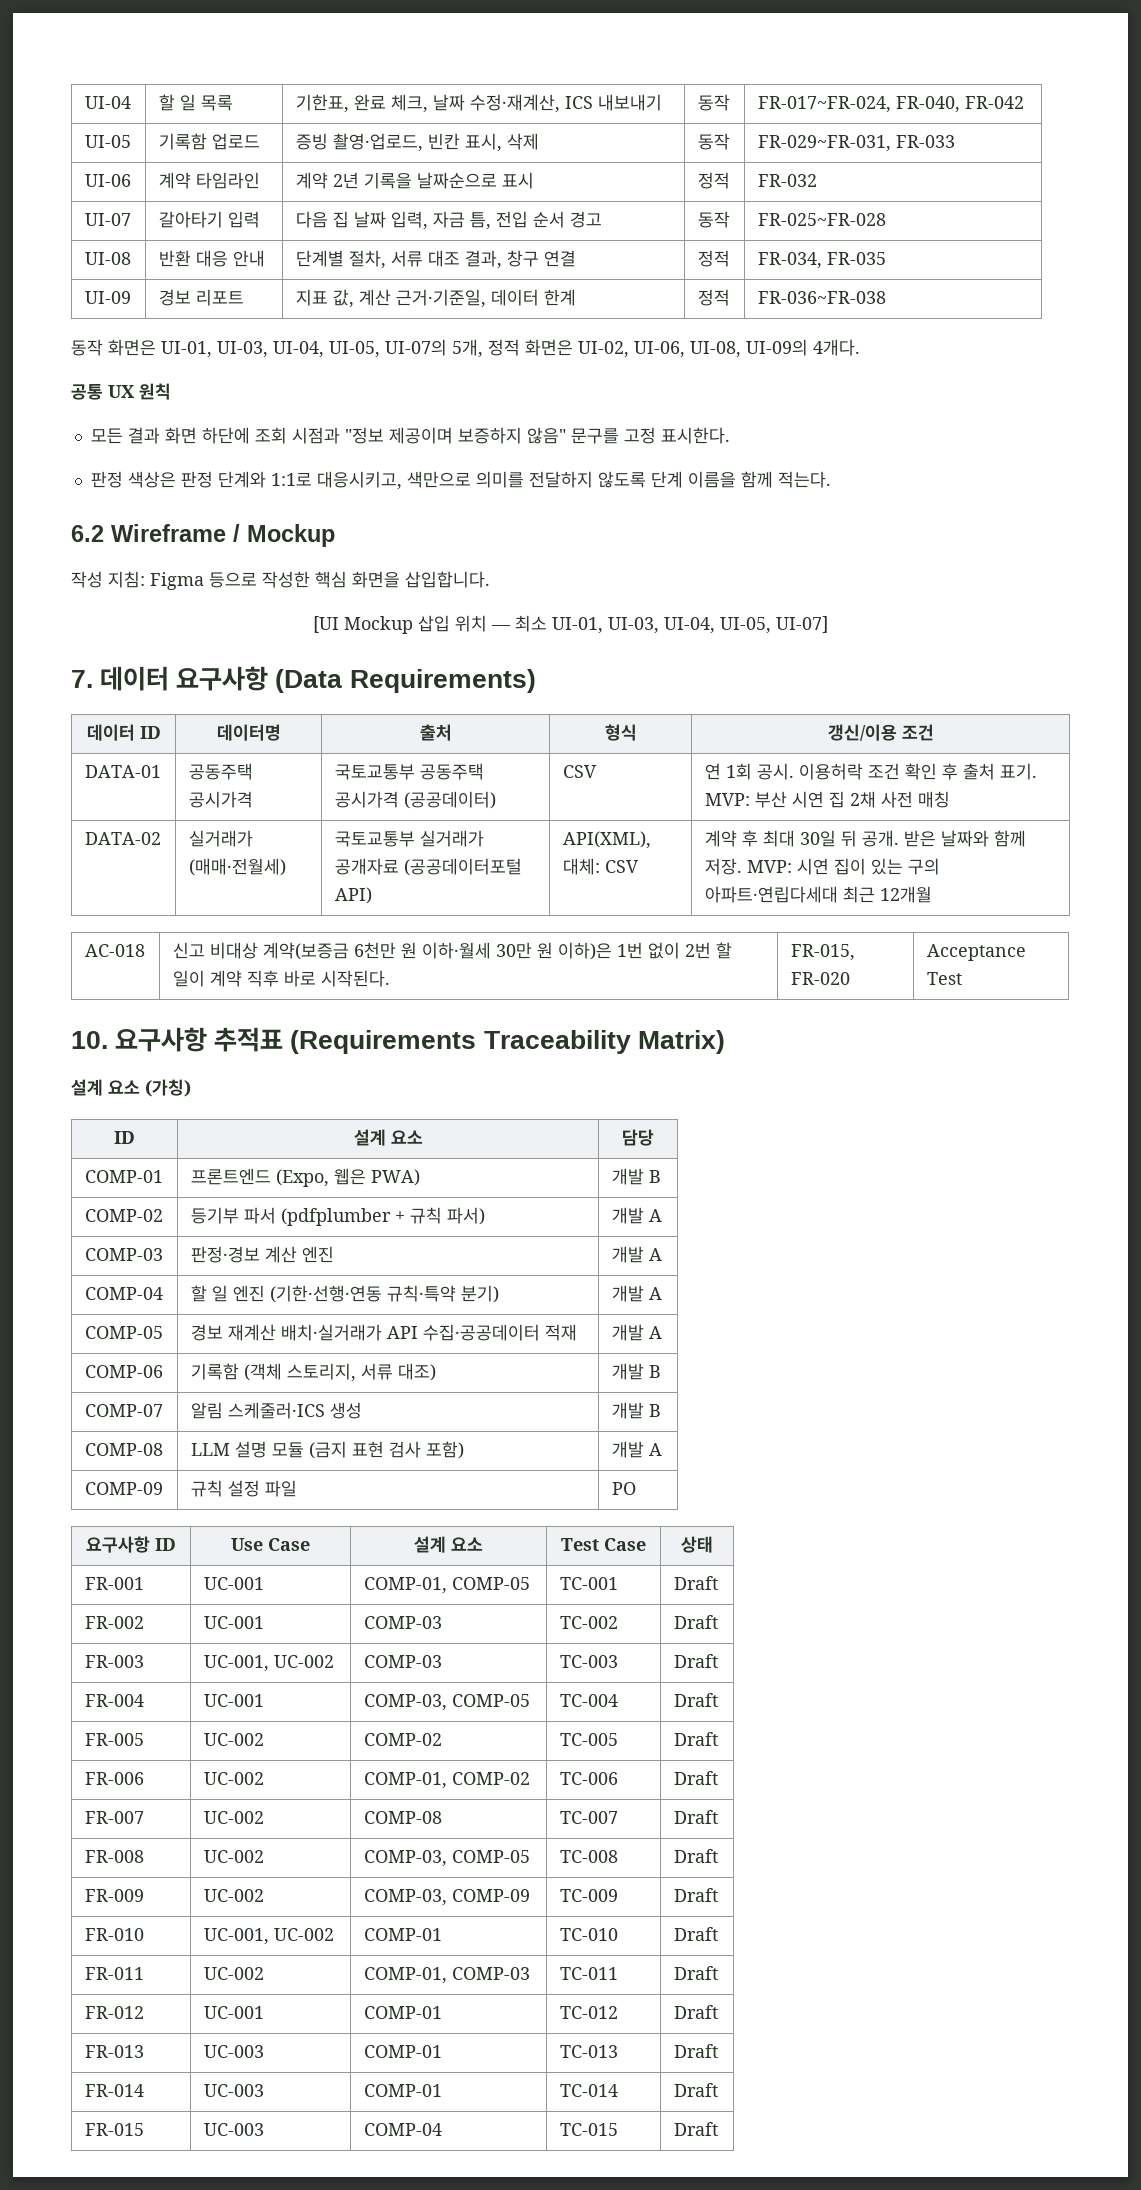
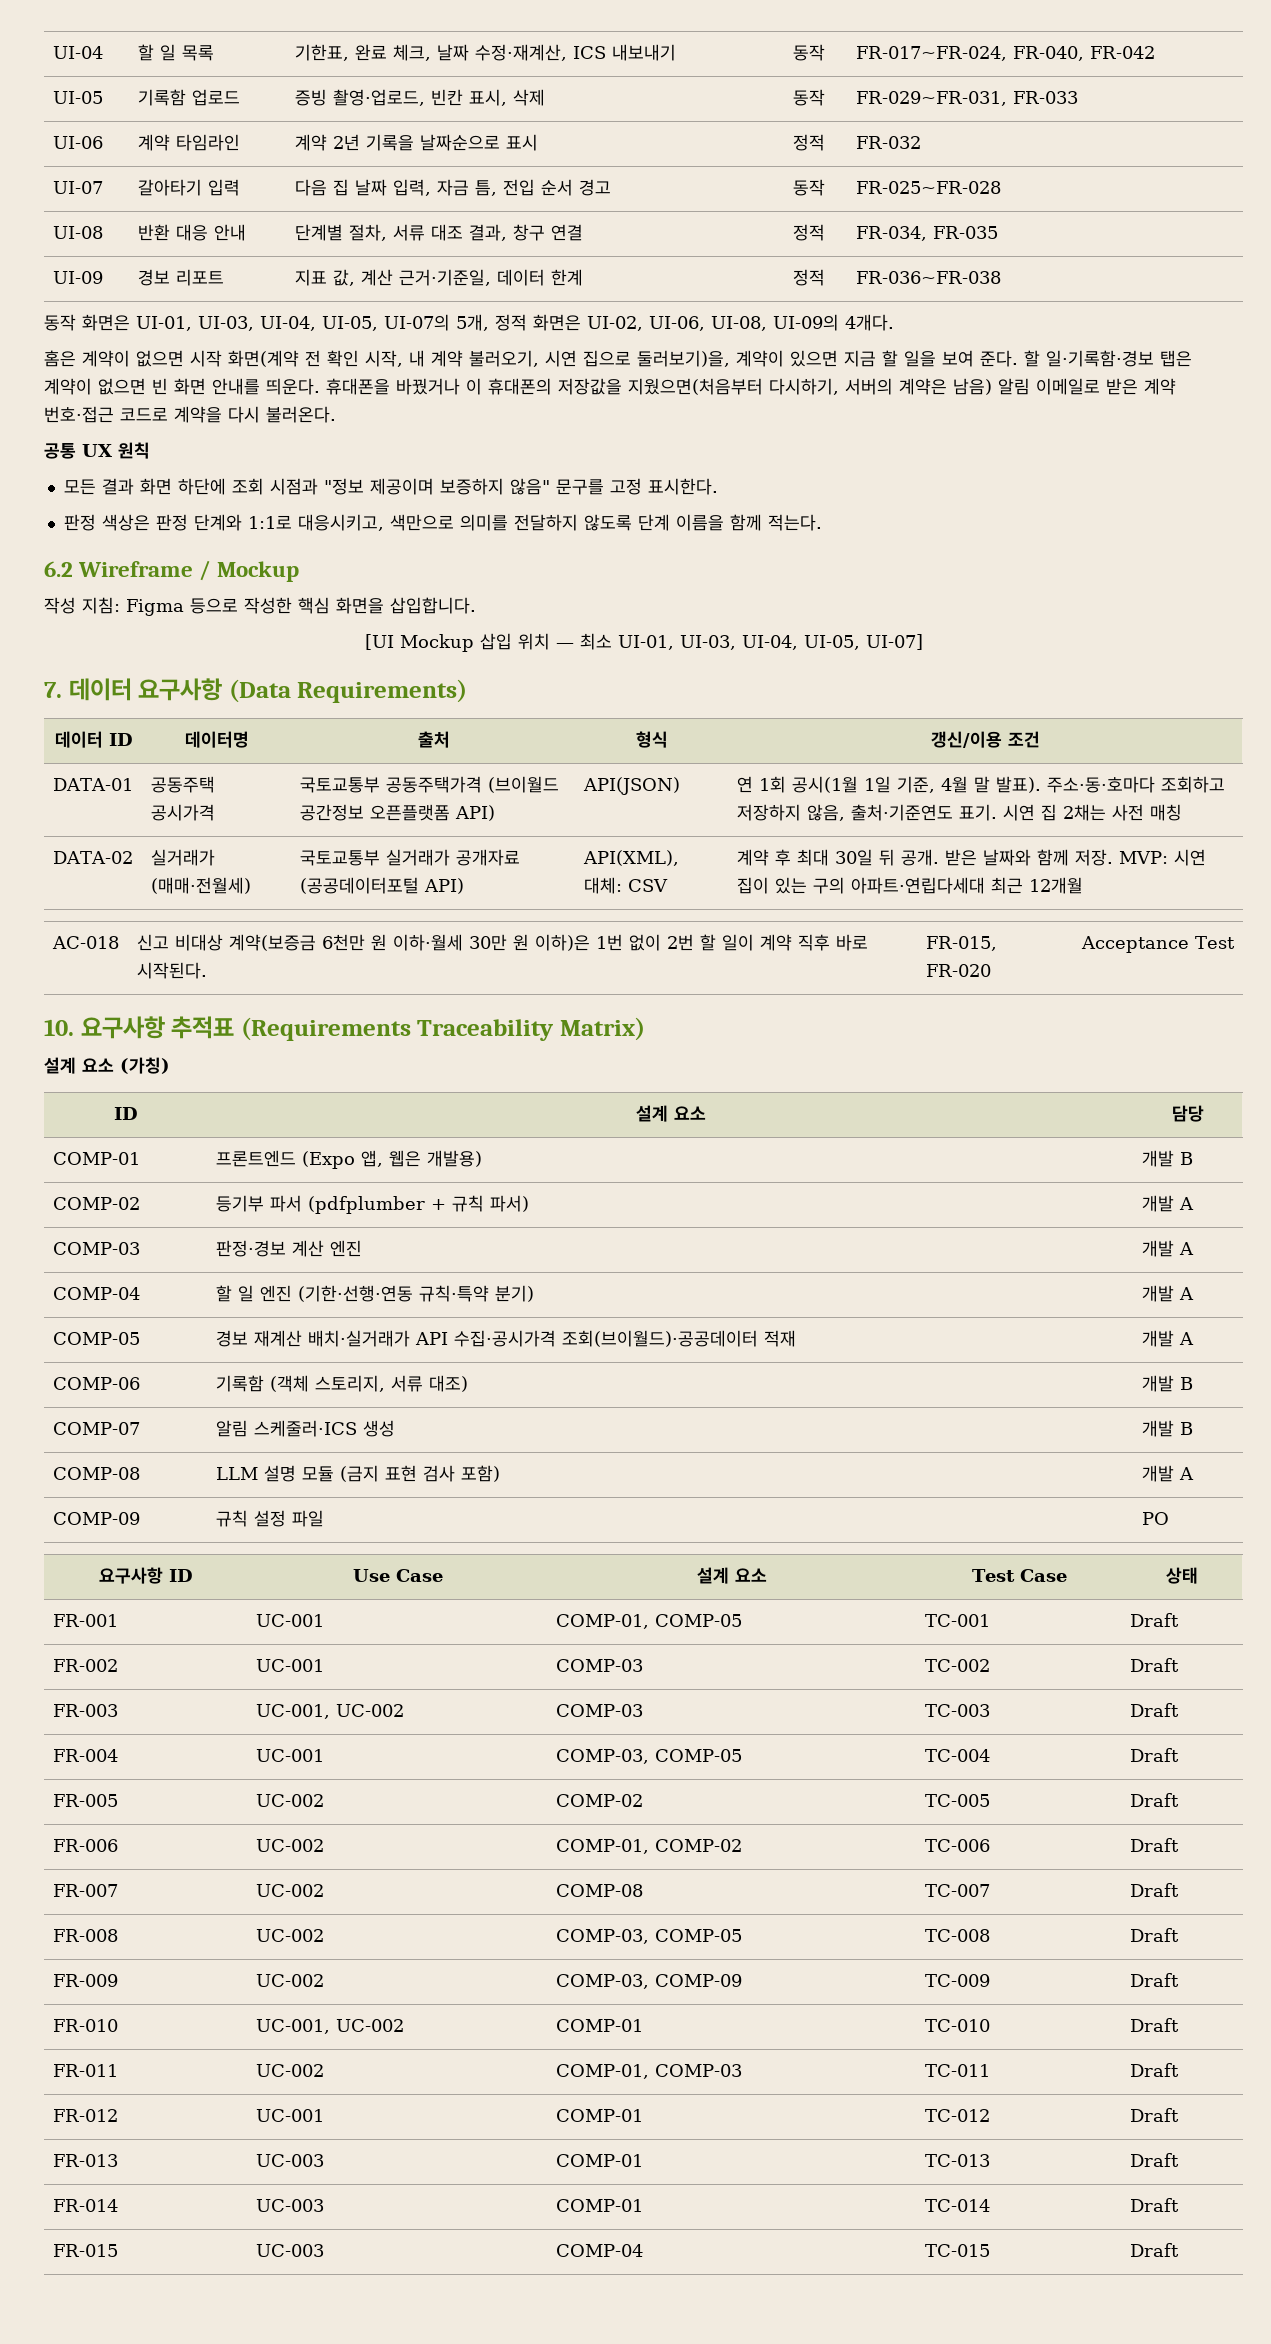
(860, 347) none -> [44,350,1192,367] [44,378,1176,395] [44,406,336,423] // 홈은 계약이 없으면 시작 화면(계약 전 확인 시작, 내 계약 불러오기, 시연 집으로 둘러보기)을, 계약이 있으면 지금 할 일을 보여 준다. 할 일·기록함·경보 탭은 계약이 없으면 빈 화면 안내를 띄운다. 휴대폰을 바꿨거나 이 휴대폰의 저장값을 지웠으면(처음부터 다시하기, 서버의 계약은 남음) 알림 이메일로 받은 계약 번호·접근 코드로 계약을 다시 불러온다.
[419,763,484,780] [334,791,496,809] [562,765,597,778] [704,763,1037,780] [704,791,787,808] 공동주택 공시가격 (공공데이터) | CSV | 연 1회 공시. 이용허락 조건 확인 후 출처 표기. MVP: 부산 -> [385,776,559,793] [299,804,495,821] [582,777,680,795] [736,776,1225,793] [736,804,997,821] 공동주택가격 (브이월드 공간정보 오픈플랫폼 API) | API(JSON) | 연 1회 공시(1월 1일 기준, 4월 말 발표). 주소·동·호마다 조회하고 저장하지 않음, 출처·기준연도 표기.
[849,791,876,808] 2채 -> [1062,804,1106,821] 2채는
[275,1168,420,1187] (Expo, 웹은 PWA) -> [301,1150,482,1169] (Expo 앱, 웹은 개발용)
[422,1324,540,1341] 수집·공공데이터 -> [453,1330,758,1347] 수집·공시가격 조회(브이월드)·공공데이터

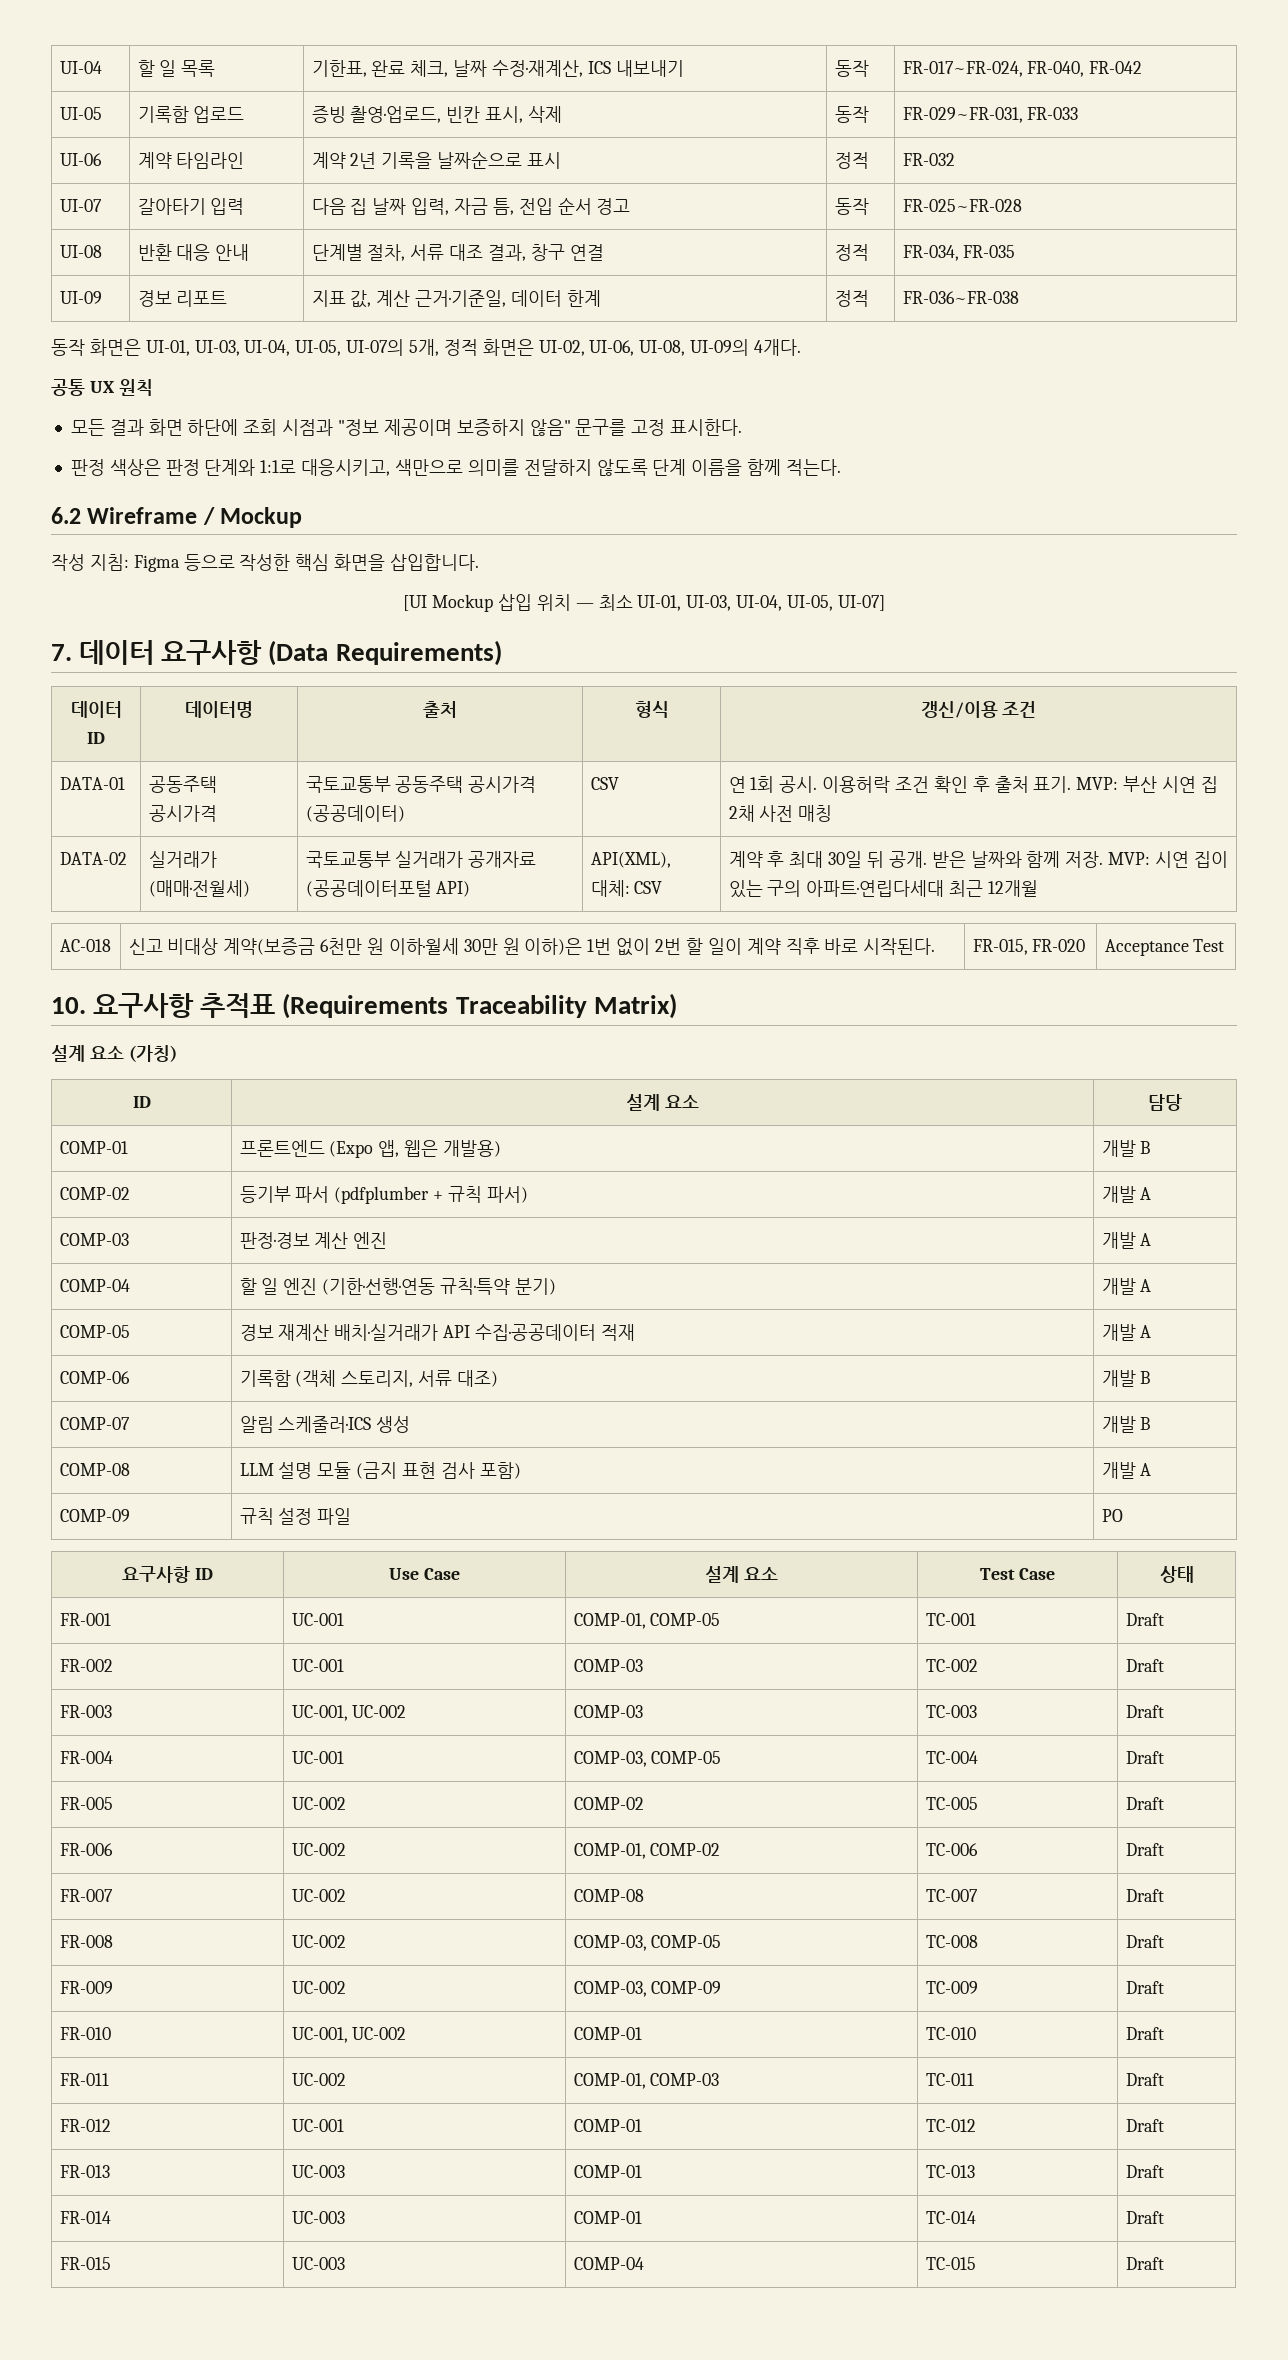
[44,350,1192,367] [44,378,1176,395] [44,406,336,423] // 홈은 계약이 없으면 시작 화면(계약 전 확인 시작, 내 계약 불러오기, 시연 집으로 둘러보기)을, 계약이 있으면 지금 할 일을 보여 준다. 할 일·기록함·경보 탭은 계약이 없으면 빈 화면 안내를 띄운다. 휴대폰을 바꿨거나 이 휴대폰의 저장값을 지웠으면(처음부터 다시하기, 서버의 계약은 남음) 알림 이메일로 받은 계약 번호·접근 코드로 계약을 다시 불러온다. -> (802, 347) none
[385,776,559,793] [299,804,495,821] [582,777,680,795] [736,776,1225,793] [736,804,997,821] 공동주택가격 (브이월드 공간정보 오픈플랫폼 API) | API(JSON) | 연 1회 공시(1월 1일 기준, 4월 말 발표). 주소·동·호마다 조회하고 저장하지 않음, 출처·기준연도 표기. -> [395,776,537,793] [305,805,405,822] [590,777,619,790] [728,776,1158,793] 공동주택 공시가격 (공공데이터) | CSV | 연 1회 공시. 이용허락 조건 확인 후 출처 표기. MVP: 부산
[1062,804,1106,821] 2채는 -> [728,805,755,822] 2채
[453,1330,758,1347] 수집·공시가격 조회(브이월드)·공공데이터 -> [475,1324,597,1341] 수집·공공데이터

